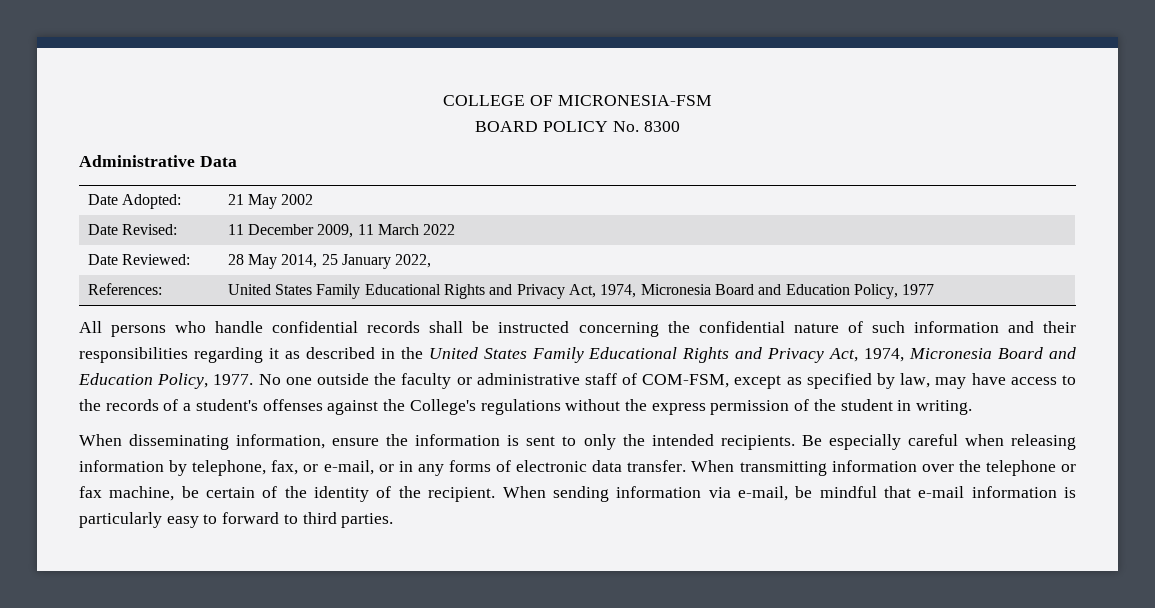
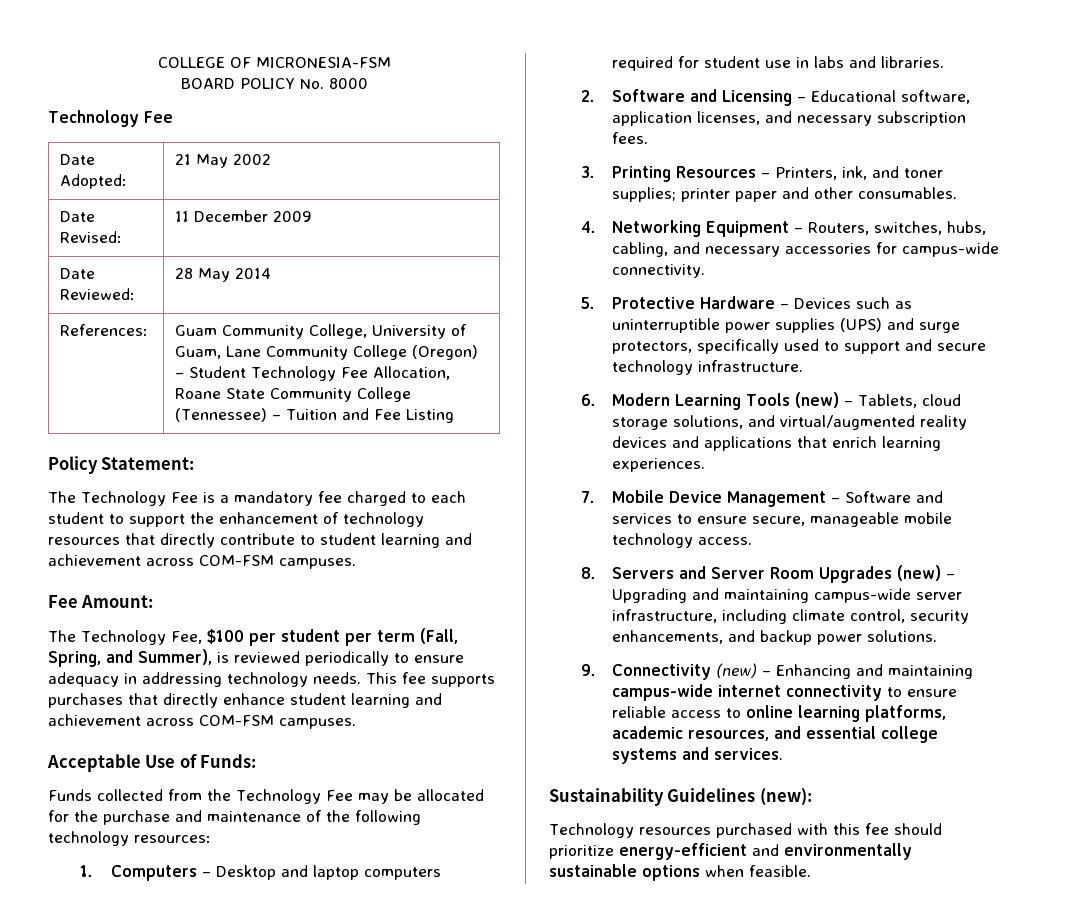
[643,121,680,132] [79,155,237,167] 8300 // Administrative Data -> [328,78,368,89] [48,110,173,127] 8000 // Technology Fee
[317,224,456,238] 2009, 11 March 2022 -> [272,211,312,222] 2009
[281,254,432,269] [87,283,162,295] [227,284,935,299] [79,321,1076,337] [79,347,1077,363] [78,373,1076,389] [79,399,973,415] [79,434,1077,450] [79,460,1077,476] [79,486,1077,502] [79,512,394,528] 2014, 25 January 2022, // References: | United States Family Educational Rights and Privacy Act, 1974, Micronesia Board and Education Policy, 1977 // All persons who handle confidential records shall be instructed concerning the confidential nature of such information and their responsibilities regarding it as described in the United States Family Educational Rights and Privacy Act, 1974, Micronesia Board and Education Policy, 1977. No one outside the faculty or administrative staff of COM-FSM, except as specified by law, may have access to the records of a student's offenses against the College's regulations without the express permission of the student in writing. // When disseminating information, ensure the information is sent to only the intended recipients. Be especially careful when releasing information by telephone, fax, or e-mail, or in any forms of electronic data transfer. When transmitting information over the telephone or fax machine, be certain of the identity of the recipient. When sending information via e-mail, be mindful that e-mail information is particularly easy to forward to third parties. -> [234,268,271,279] [59,324,148,336] [174,324,467,339] [174,345,478,360] [174,366,450,381] [174,387,411,402] [174,408,454,423] [48,456,195,474] [48,491,466,506] [48,512,424,527] [48,533,472,548] [48,554,356,569] [48,595,154,608] [48,628,458,646] [48,649,464,667] [48,672,495,687] [48,693,442,708] [48,714,356,729] [47,754,257,772] [48,789,484,804] [48,810,421,825] [48,831,211,846] [79,865,442,881] [612,56,945,71] [580,89,971,106] [612,111,967,126] [612,132,649,144] [580,166,944,182] [612,187,958,202] [580,220,987,237] [612,242,1000,257] [612,264,706,278] [580,296,913,309] [612,318,961,333] [612,339,987,354] [612,360,804,375] [580,392,962,410] [612,415,968,430] [612,436,942,451] [612,458,706,472] [580,490,944,507] [612,512,953,527] [612,533,753,548] [580,565,956,583] [612,588,963,603] [612,609,970,624] [612,630,938,645] [580,663,974,680] [612,684,958,701] [612,705,947,722] [612,726,939,743] [612,747,784,764] [549,788,812,806] [549,823,942,838] [549,843,912,860] [549,864,811,881] 2014 // References: | Guam Community College, University of Guam, Lane Community College (Oregon) – Student Technology Fee Allocation, Roane State Community College (Tennessee) – Tuition and Fee Listing // Policy Statement: // The Technology Fee is a mandatory fee charged to each student to support the enhancement of technology resources that directly contribute to student learning and achievement across COM-FSM campuses. // Fee Amount: // The Technology Fee, $100 per student per term (Fall, Spring, and Summer), is reviewed periodically to ensure adequacy in addressing technology needs. This fee supports purchases that directly enhance student learning and achievement across COM-FSM campuses. // Acceptable Use of Funds: // Funds collected from the Technology Fee may be allocated for the purchase and maintenance of the following technology resources: // 1. Computers – Desktop and laptop computers required for student use in labs and libraries. // 2. Software and Licensing – Educational software, application licenses, and necessary subscription fees. // 3. Printing Resources – Printers, ink, and toner supplies; printer paper and other consumables. // 4. Networking Equipment – Routers, switches, hubs, cabling, and necessary accessories for campus-wide connectivity. // 5. Protective Hardware – Devices such as uninterruptible power supplies (UPS) and surge protectors, specifically used to support and secure technology infrastructure. // 6. Modern Learning Tools (new) – Tablets, cloud storage solutions, and virtual/augmented reality devices and applications that enrich learning experiences. // 7. Mobile Device Management – Software and services to ensure secure, manageable mobile technology access. // 8. Servers and Server Room Upgrades (new) – Upgrading and maintaining campus-wide server infrastructure, including climate control, security enhancements, and backup power solutions. // 9. Connectivity (new) – Enhancing and maintaining campus-wide internet connectivity to ensure reliable access to online learning platforms, academic resources, and essential college systems and services. // Sustainability Guidelines (new): // Technology resources purchased with this fee should prioritize energy-efficient and environmentally sustainable options when feasible.

